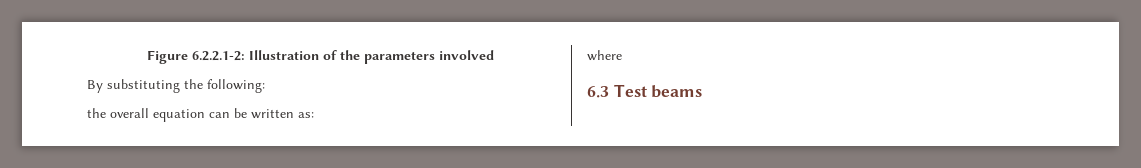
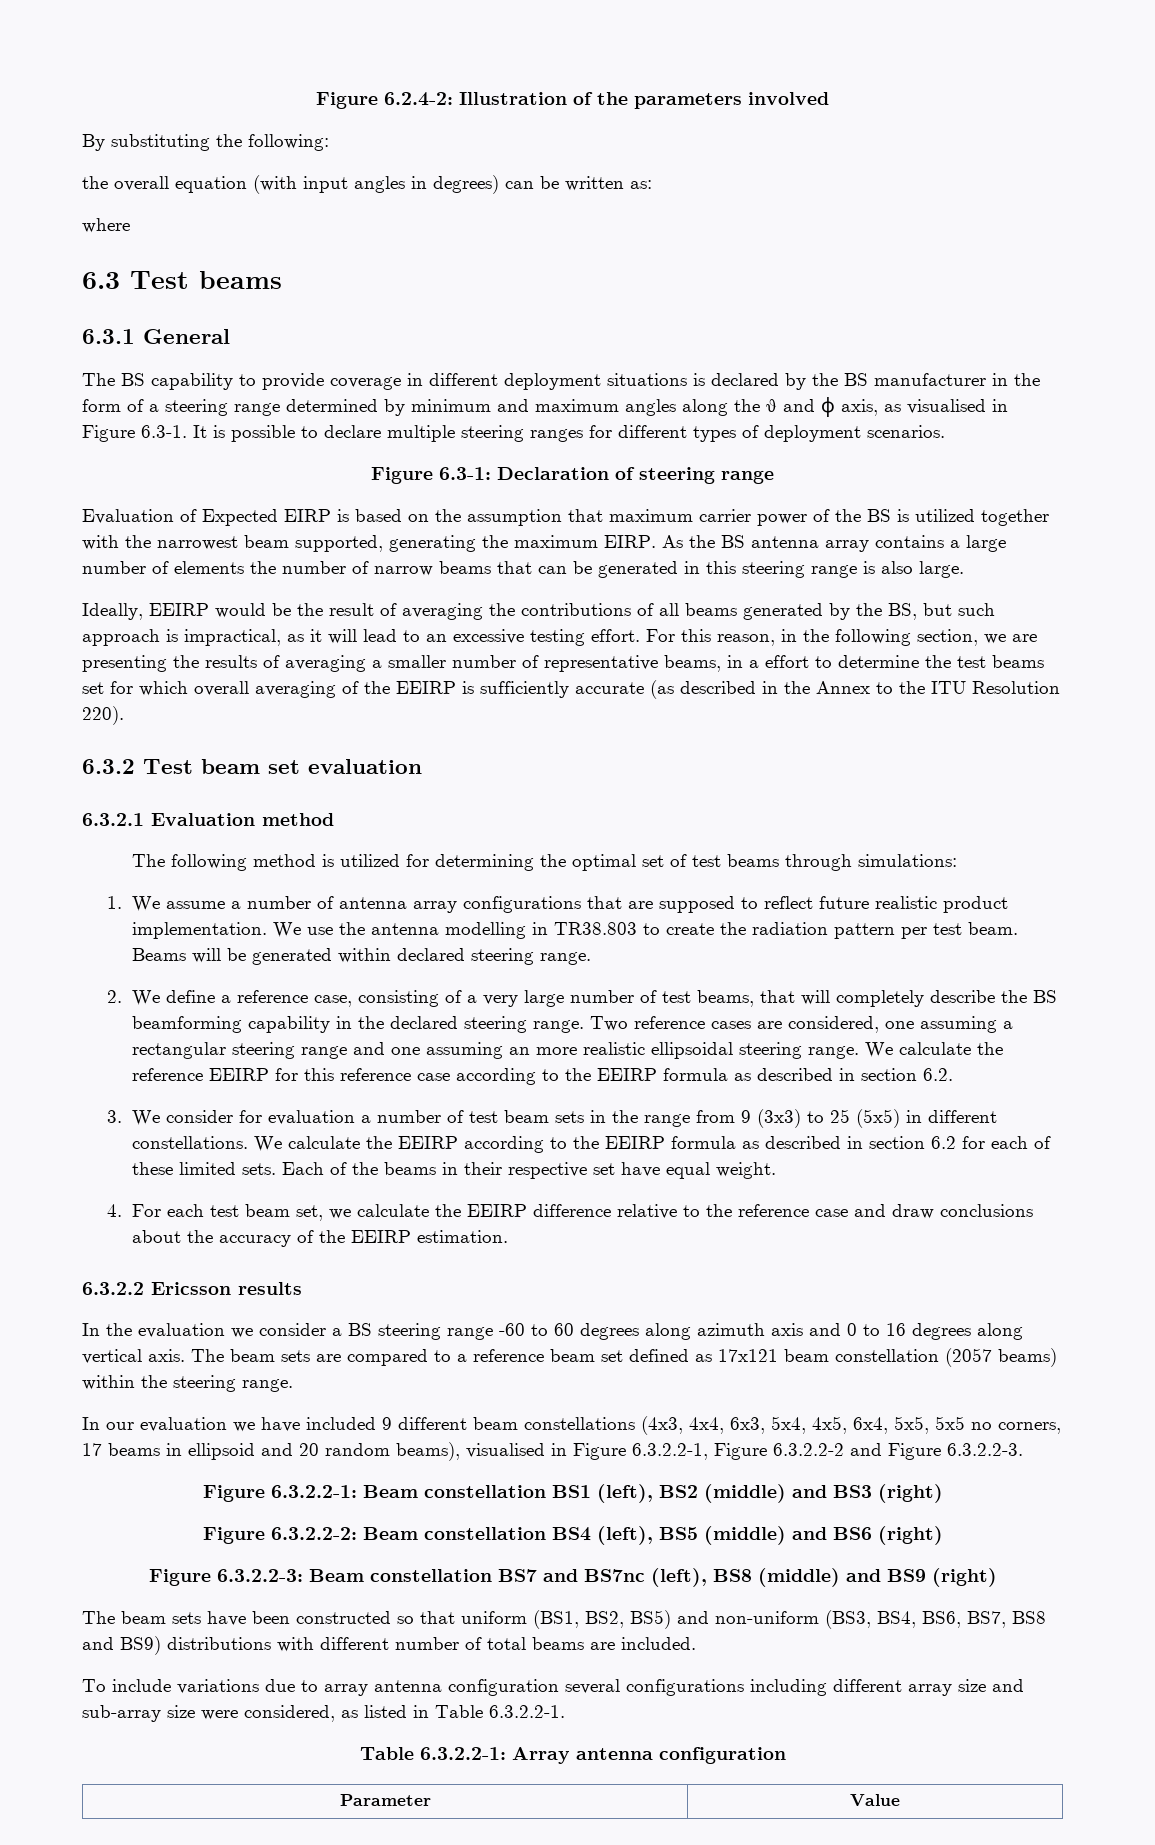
[147,50,245,64] Figure 6.2.2.1-2: -> [316,92,453,109] Figure 6.2.4-2:
(205, 115) none -> [253,175,499,194] (with input angles in degrees)
(703, 91) none -> [82,329,230,344] [82,373,1040,390] [82,397,1008,417] [82,425,945,442] [371,467,774,484] [82,509,1049,526] [82,535,1006,552] [82,561,964,578] [82,603,995,620] [82,629,1037,646] [82,655,1044,672] [82,680,1060,699] [82,706,124,725] [82,759,422,774] [82,813,334,826] [132,854,958,871] [107,896,1009,913] [132,922,1019,939] [132,948,592,965] [107,990,1058,1007] [132,1016,1014,1033] [132,1042,1004,1059] [132,1068,954,1085] [107,1109,998,1128] [132,1136,1052,1153] [132,1162,777,1179] [107,1204,1034,1221] [132,1230,509,1247] [82,1282,302,1295] [82,1323,1023,1340] [82,1348,1057,1367] [82,1375,293,1392] [82,1416,1061,1435] [82,1442,1023,1461] [202,1484,943,1503] [202,1526,943,1545] [148,1568,997,1587] [82,1610,1046,1629] [82,1636,696,1655] [82,1679,1024,1696] [82,1705,565,1722] [359,1747,786,1764] [339,1794,431,1806] [850,1794,900,1806] // 6.3.1 General // The BS capability to provide coverage in different deployment situations is declared by the BS manufacturer in the form of a steering range determined by minimum and maximum angles along the θ and ϕ axis, as visualised in Figure 6.3-1. It is possible to declare multiple steering ranges for different types of deployment scenarios. // Figure 6.3-1: Declaration of steering range // Evaluation of Expected EIRP is based on the assumption that maximum carrier power of the BS is utilized together with the narrowest beam supported, generating the maximum EIRP. As the BS antenna array contains a large number of elements the number of narrow beams that can be generated in this steering range is also large. // Ideally, EEIRP would be the result of averaging the contributions of all beams generated by the BS, but such approach is impractical, as it will lead to an excessive testing effort. For this reason, in the following section, we are presenting the results of averaging a smaller number of representative beams, in a effort to determine the test beams set for which overall averaging of the EEIRP is sufficiently accurate (as described in the Annex to the ITU Resolution 220). // 6.3.2 Test beam set evaluation // 6.3.2.1 Evaluation method // The following method is utilized for determining the optimal set of test beams through simulations: // 1. We assume a number of antenna array configurations that are supposed to reflect future realistic product implementation. We use the antenna modelling in TR38.803 to create the radiation pattern per test beam. Beams will be generated within declared steering range. // 2. We define a reference case, consisting of a very large number of test beams, that will completely describe the BS beamforming capability in the declared steering range. Two reference cases are considered, one assuming a rectangular steering range and one assuming an more realistic ellipsoidal steering range. We calculate the reference EEIRP for this reference case according to the EEIRP formula as described in section 6.2. // 3. We consider for evaluation a number of test beam sets in the range from 9 (3x3) to 25 (5x5) in different constellations. We calculate the EEIRP according to the EEIRP formula as described in section 6.2 for each of these limited sets. Each of the beams in their respective set have equal weight. // 4. For each test beam set, we calculate the EEIRP difference relative to the reference case and draw conclusions about the accuracy of the EEIRP estimation. // 6.3.2.2 Ericsson results // In the evaluation we consider a BS steering range -60 to 60 degrees along azimuth axis and 0 to 16 degrees along vertical axis. The beam sets are compared to a reference beam set defined as 17x121 beam constellation (2057 beams) within the steering range. // In our evaluation we have included 9 different beam constellations (4x3, 4x4, 6x3, 5x4, 4x5, 6x4, 5x5, 5x5 no corners, 17 beams in ellipsoid and 20 random beams), visualised in Figure 6.3.2.2-1, Figure 6.3.2.2-2 and Figure 6.3.2.2-3. // Figure 6.3.2.2-1: Beam constellation BS1 (left), BS2 (middle) and BS3 (right) // Figure 6.3.2.2-2: Beam constellation BS4 (left), BS5 (middle) and BS6 (right) // Figure 6.3.2.2-3: Beam constellation BS7 and BS7nc (left), BS8 (middle) and BS9 (right) // The beam sets have been constructed so that uniform (BS1, BS2, BS5) and non-uniform (BS3, BS4, BS6, BS7, BS8 and BS9) distributions with different number of total beams are included. // To include variations due to array antenna configuration several configurations including different array size and sub-array size were considered, as listed in Table 6.3.2.2-1. // Table 6.3.2.2-1: Array antenna configuration // Parameter | Value

